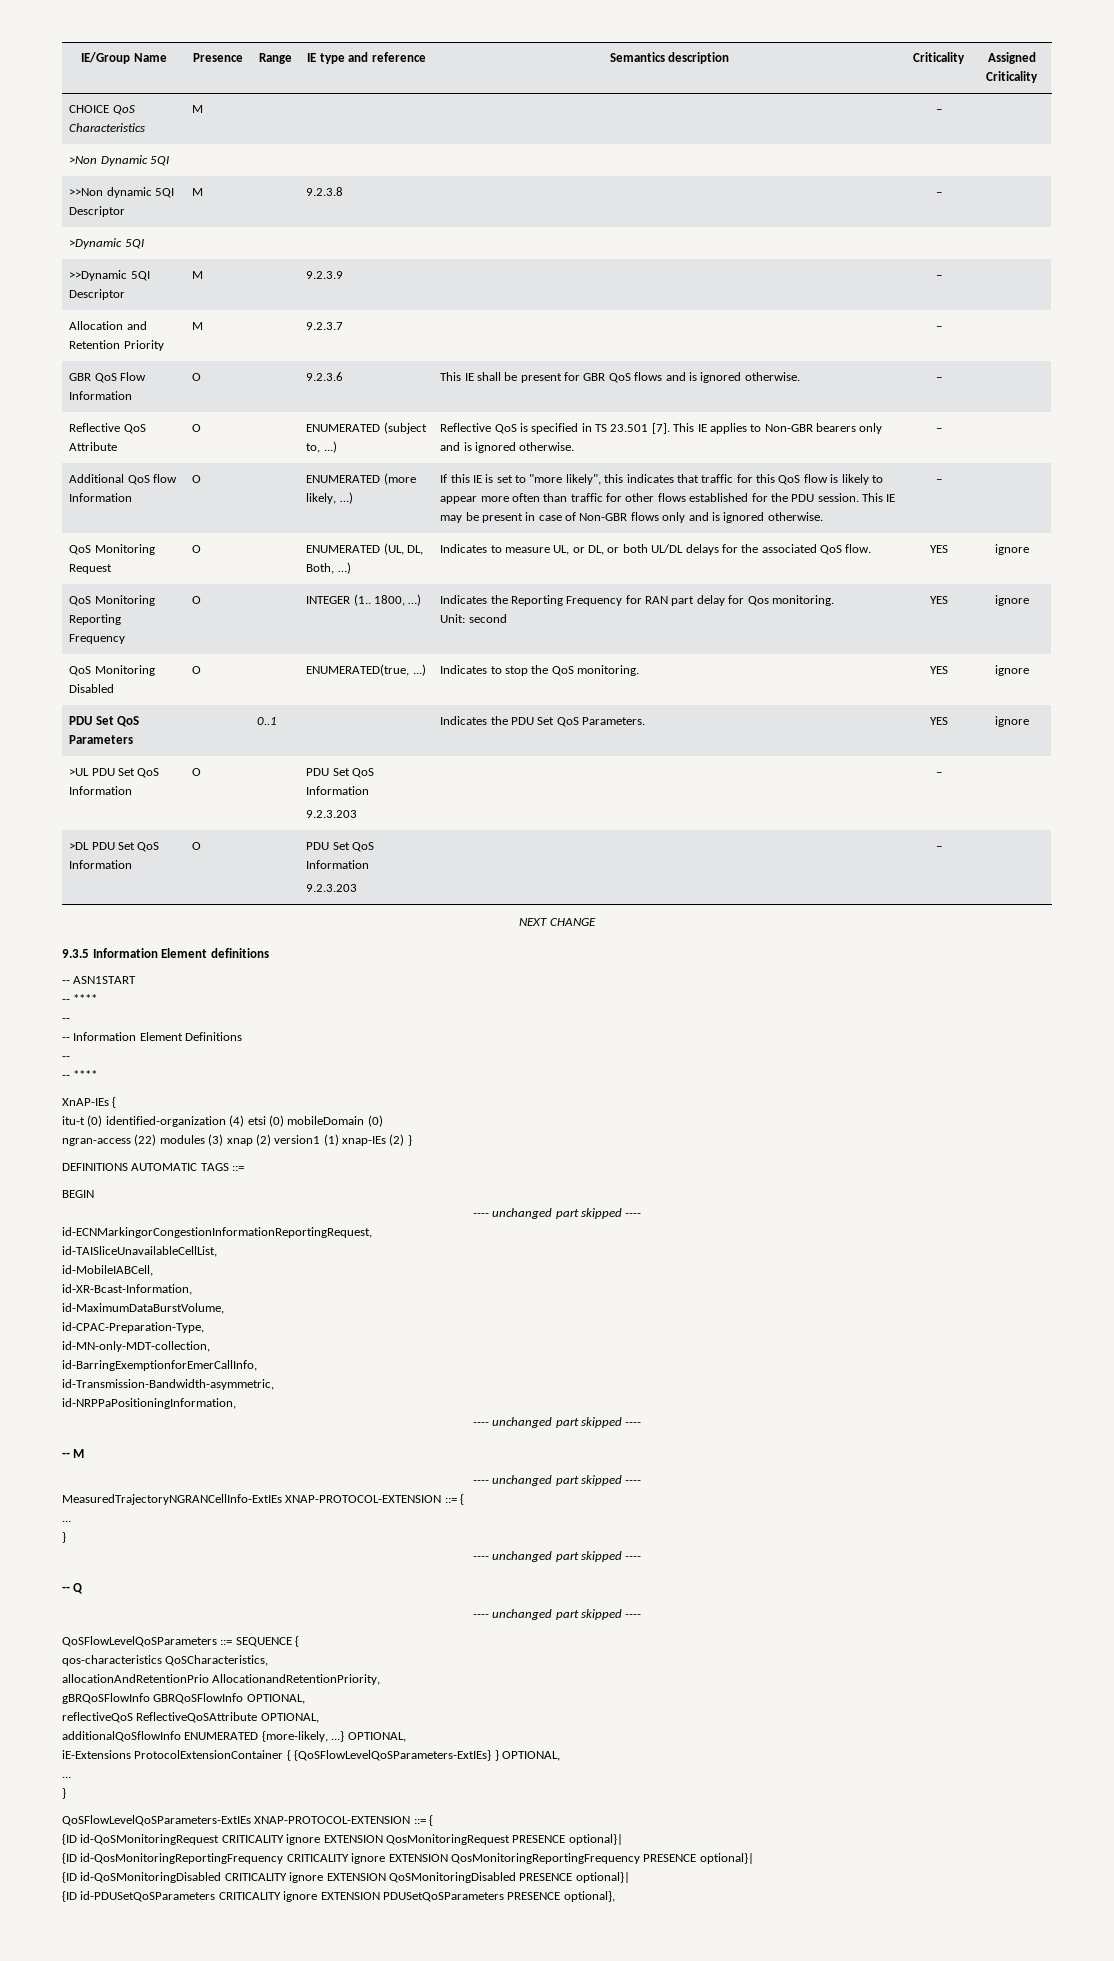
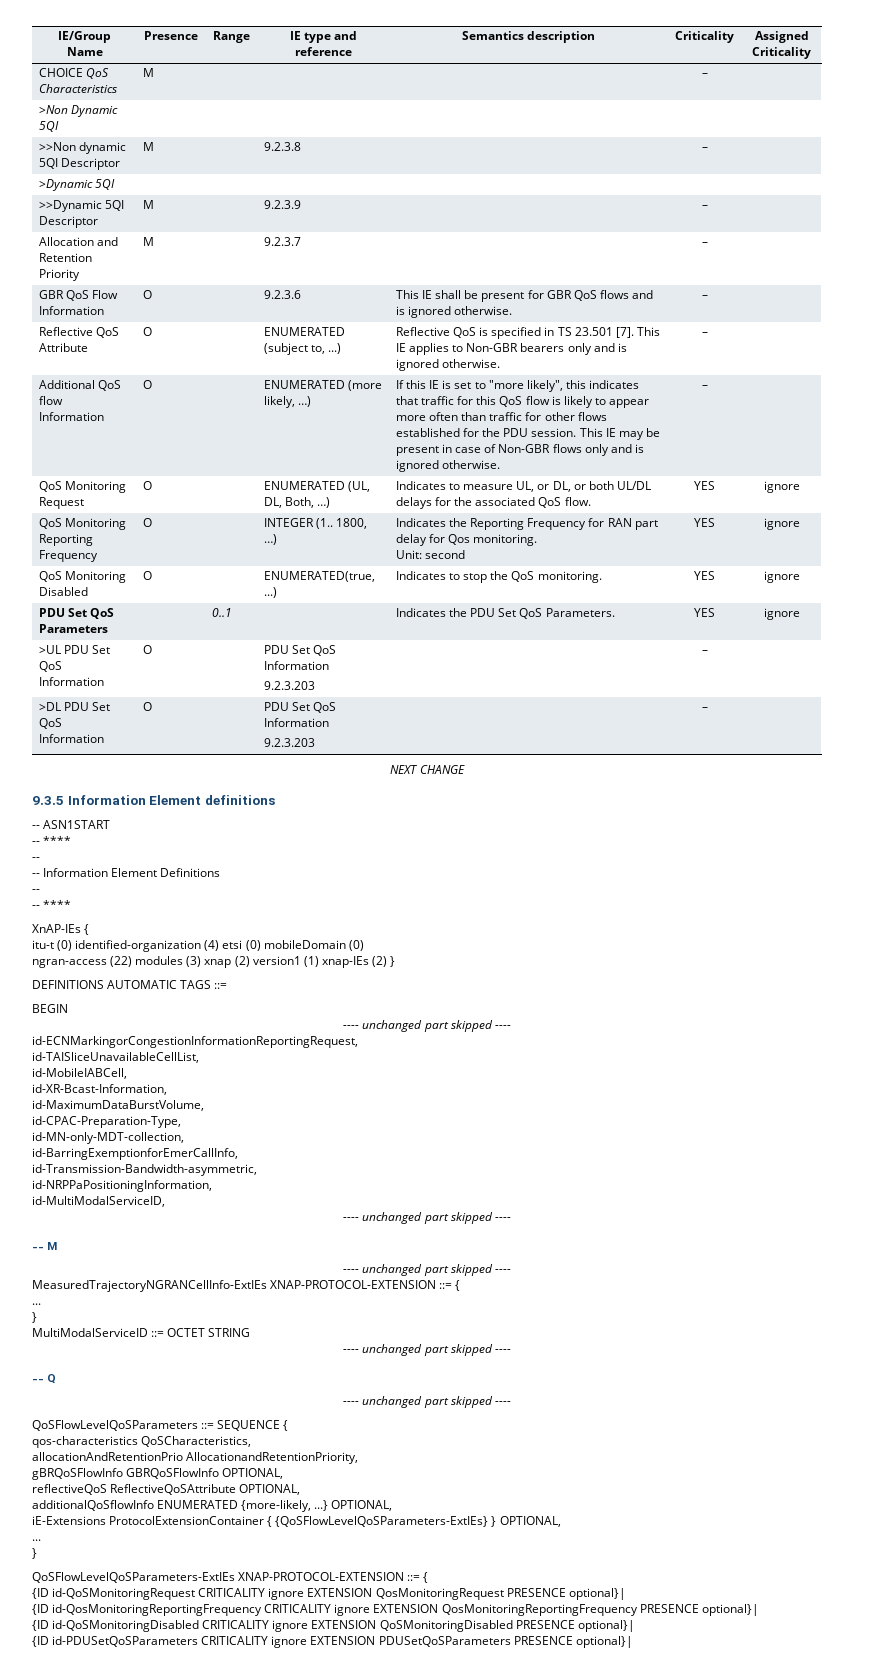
(236, 1403) none -> [32,1196,165,1207] // id-MultiModalServiceID,
(66, 1537) none -> [32,1328,251,1337] // MultiModalServiceID ::= OCTET STRING
[563,1891,615,1902] optional}, -> [575,1636,633,1648] optional}|

